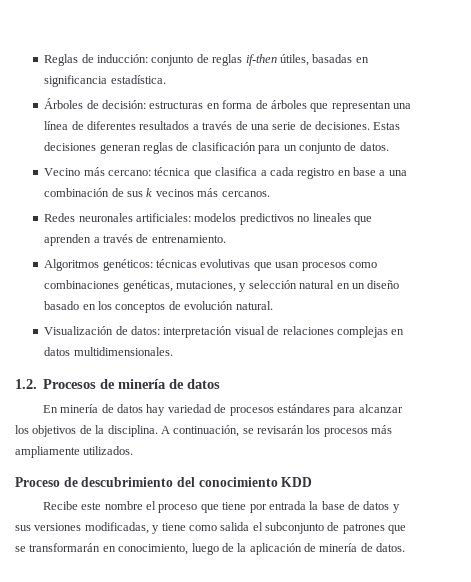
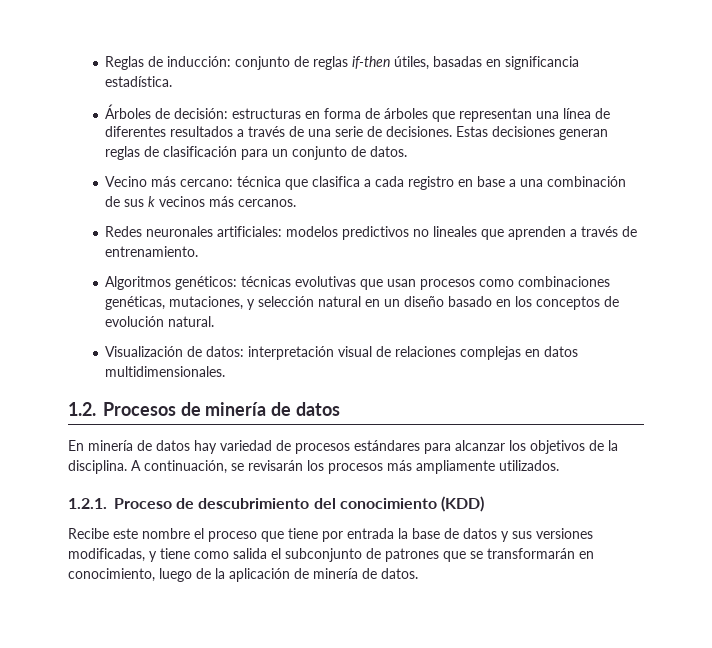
(134, 450) none -> [68,498,107,509] 1.2.1.
[281,477,313,487] KDD -> [440,496,484,512] (KDD)

